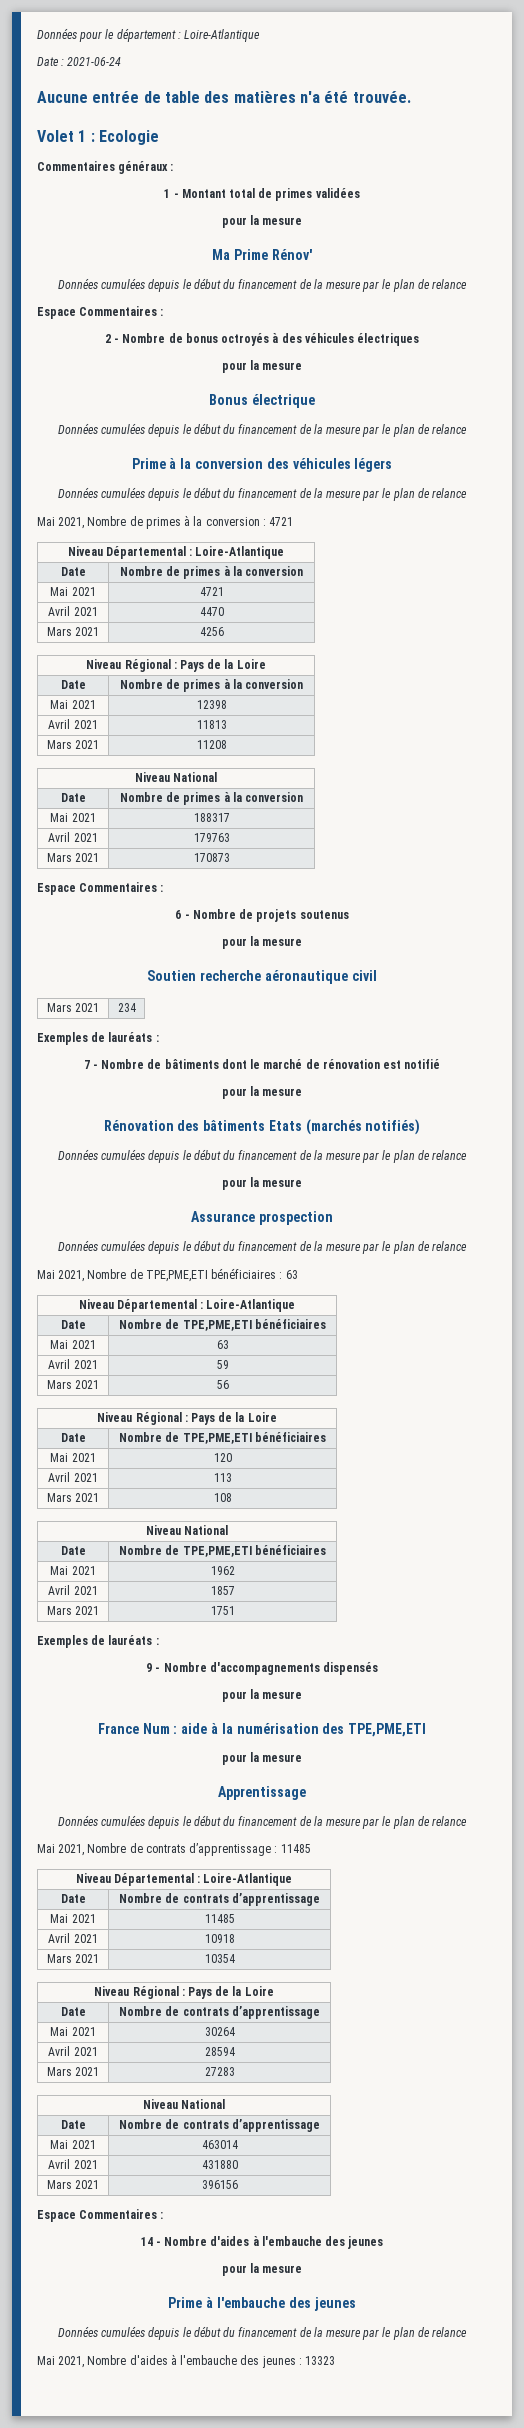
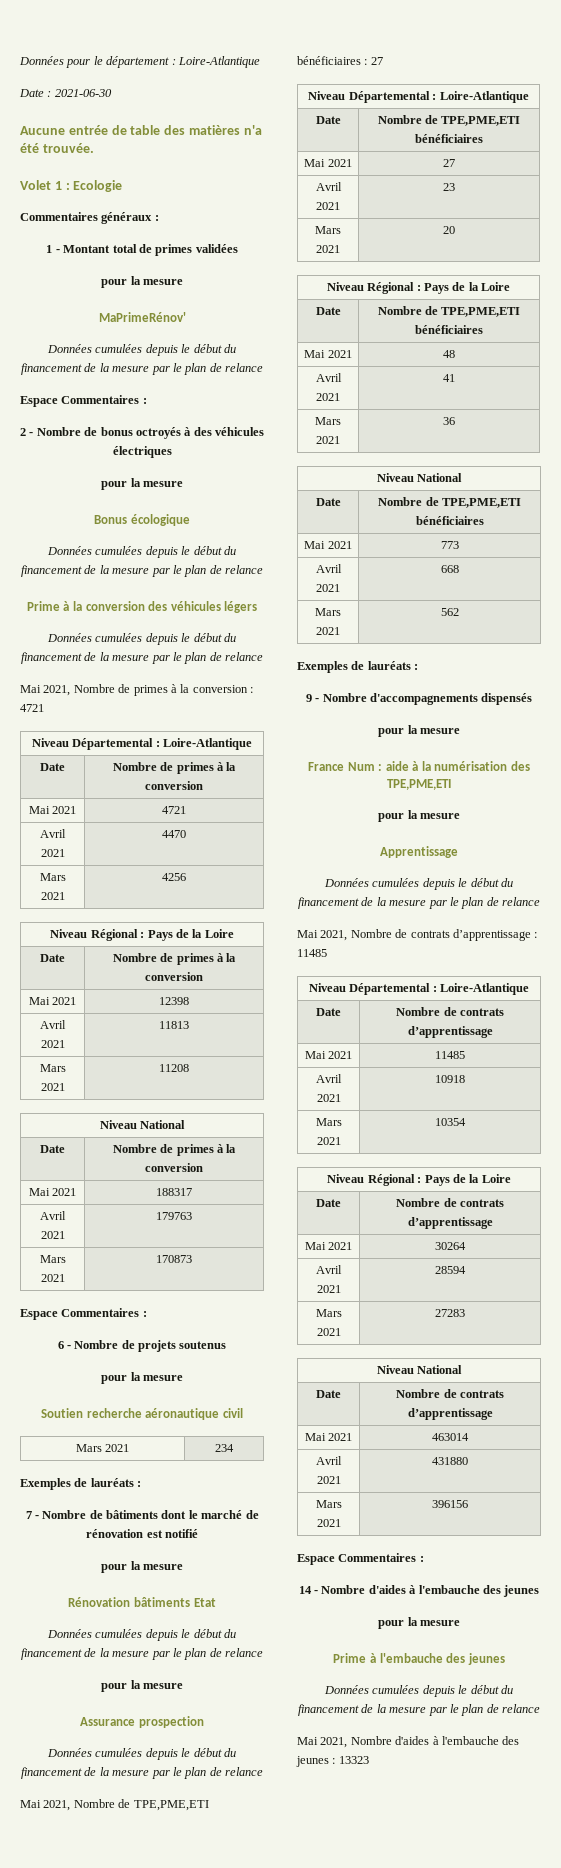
[67,57,122,66] 2021-06-24 -> [54,89,112,97] 2021-06-30
[212,249,312,260] Ma Prime Rénov' -> [98,312,186,322] MaPrimeRénov'
[251,394,315,408] électrique -> [130,514,190,526] écologique
[177,1119,421,1135] des bâtiments Etats (marchés notifiés) -> [134,1597,216,1607] bâtiments Etat
[285,1270,298,1279] 63 -> [370,57,383,65] 27
[216,1340,229,1349] [48,1359,98,1369] [216,1360,229,1369] [46,1380,100,1389] [216,1380,229,1389] 63 // Avril 2021 | 59 // Mars 2021 | 56 -> [443,159,455,167] [315,182,342,191] [316,202,340,210] [443,183,455,191] [315,226,341,234] [316,245,340,253] [443,226,455,234] 27 // Avril 2021 | 23 // Mars 2021 | 20
[213,1453,232,1462] [48,1472,98,1482] [213,1473,232,1482] [46,1493,100,1502] [213,1493,232,1502] 120 // Avril 2021 | 113 // Mars 2021 | 108 -> [443,350,455,358] [315,373,342,382] [316,393,340,401] [443,374,455,382] [315,417,341,425] [316,436,340,444] [443,417,455,425] 48 // Avril 2021 | 41 // Mars 2021 | 36
[210,1566,235,1575] [48,1585,98,1595] [210,1586,235,1595] [46,1606,100,1615] [210,1606,235,1615] 1962 // Avril 2021 | 1857 // Mars 2021 | 1751 -> [440,541,459,549] [315,564,342,573] [316,584,340,592] [440,565,459,573] [315,608,341,616] [316,627,340,635] [440,608,459,616] 773 // Avril 2021 | 668 // Mars 2021 | 562

